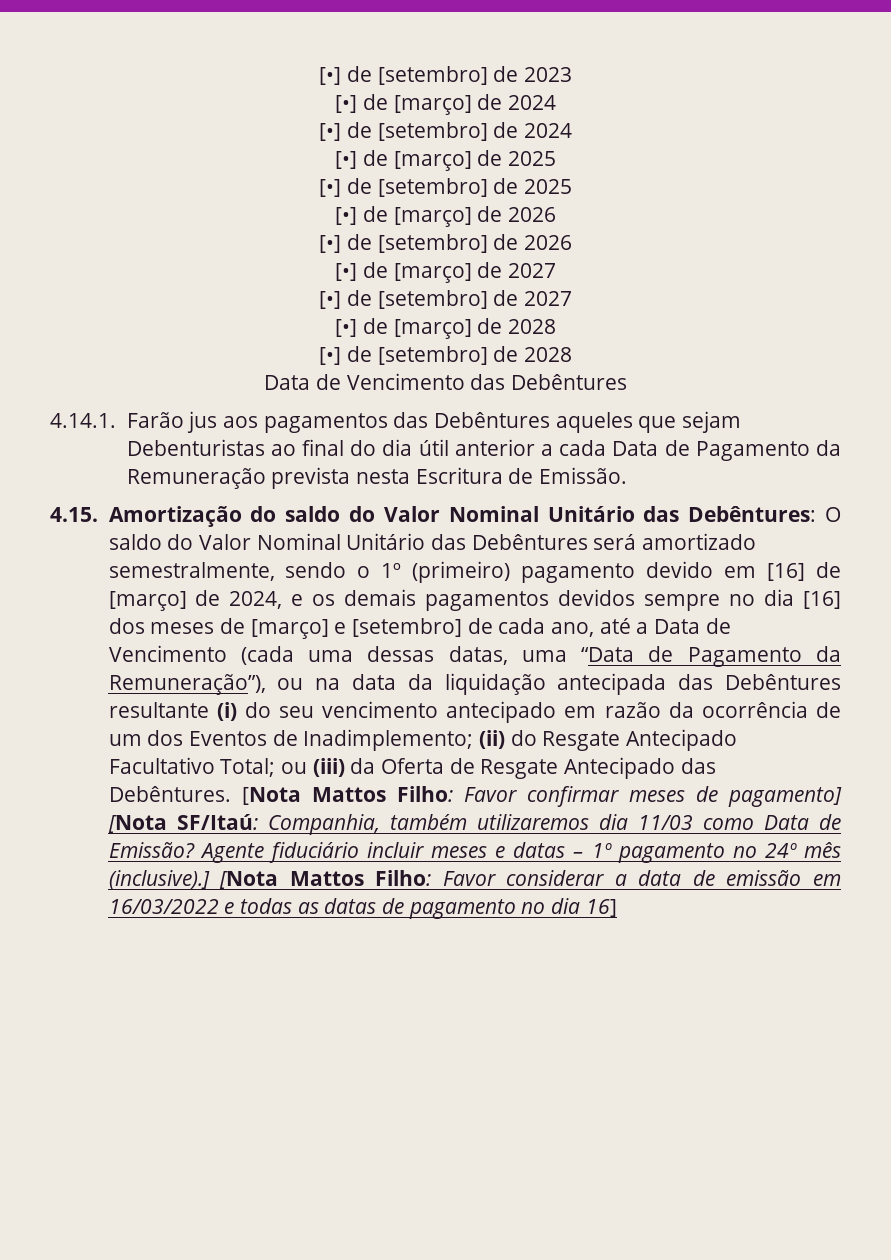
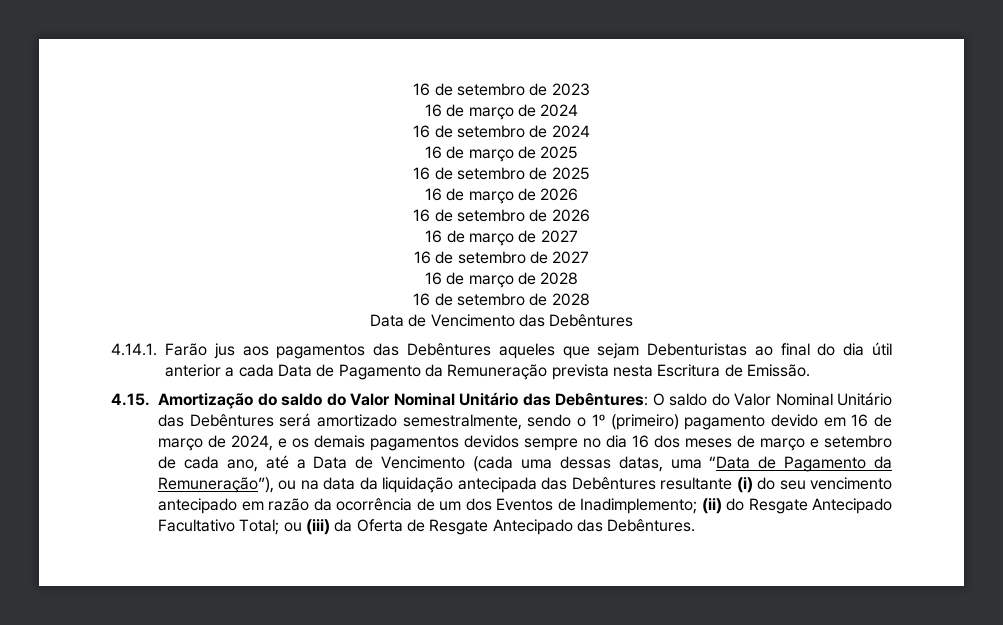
[319,66,488,85] [•] de [setembro] -> [413,83,525,96] 16 de setembro
[335,94,556,115] [319,122,572,141] [335,150,556,171] [319,178,572,197] [335,206,556,227] [319,234,572,253] [335,262,556,283] [319,290,572,309] [335,318,556,339] [319,346,488,365] [•] de [março] de 2024 // [•] de [setembro] de 2024 // [•] de [março] de 2025 // [•] de [setembro] de 2025 // [•] de [março] de 2026 // [•] de [setembro] de 2026 // [•] de [março] de 2027 // [•] de [setembro] de 2027 // [•] de [março] de 2028 // [•] de [setembro] -> [424,104,579,120] [413,125,590,138] [424,146,579,162] [413,167,590,180] [424,188,579,204] [413,209,590,222] [425,230,578,246] [413,251,590,264] [424,272,579,288] [413,293,525,306] 16 de março de 2024 // 16 de setembro de 2024 // 16 de março de 2025 // 16 de setembro de 2025 // 16 de março de 2026 // 16 de setembro de 2026 // 16 de março de 2027 // 16 de setembro de 2027 // 16 de março de 2028 // 16 de setembro
[767,562,842,581] [108,591,187,611] [16] de [março] -> [851,414,893,427] [158,438,203,451] 16 de março
[803,591,841,609] [16] -> [632,435,649,448] 16
[250,618,462,639] [março] e [setembro] -> [760,435,892,451] março e setembro
[241,786,842,807] [107,814,841,835] [108,842,841,863] [108,870,841,889] [108,898,617,919] [Nota Mattos Filho: Favor confirmar meses de pagamento] [Nota SF/Itaú: Companhia, também utilizaremos dia 11/03 como Data de Emissão? Agente fiduciário incluir meses e datas – 1º pagamento no 24º mês (inclusive).] [Nota Mattos Filho: Favor considerar a data de emissão em 16/03/2022 e todas as datas de pagamento no dia 16] -> (696, 525) none

